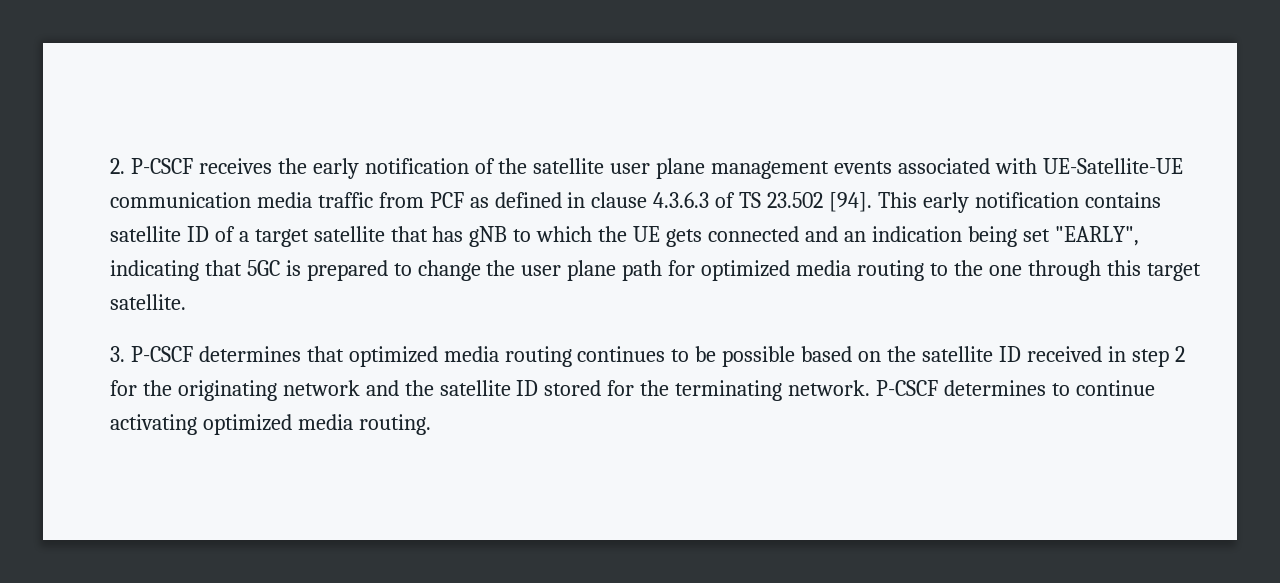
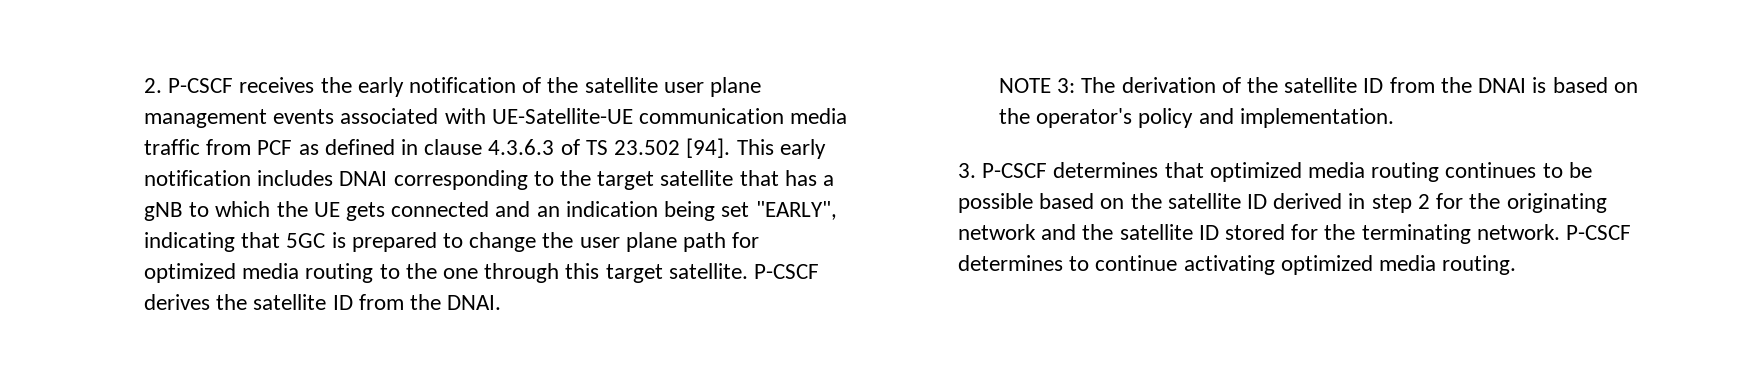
[1084,192,1161,208] [109,226,249,242] contains satellite ID of a -> [257,170,592,190] includes DNAI corresponding to the
(464, 234) none -> [823,175,835,186] a
(186, 302) none -> [754,264,820,279] [143,294,502,310] [998,77,1638,93] [998,108,1394,128] P-CSCF derives the satellite ID from the DNAI. // NOTE 3: The derivation of the satellite ID from the DNAI is based on the operator's policy and implementation.
[1026,346,1102,362] received -> [1273,193,1343,209] derived

